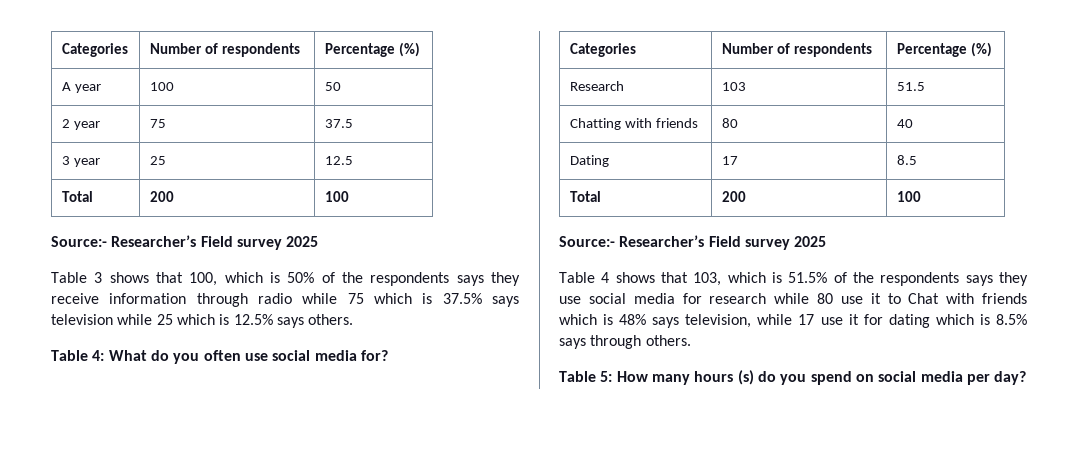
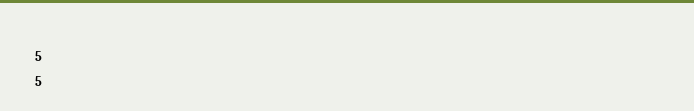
[61,43,128,57] [149,43,300,57] [324,42,420,57] [61,82,101,93] [149,82,174,91] [324,82,341,91] [61,119,100,130] [149,119,166,128] [324,119,353,128] [61,156,100,167] [149,156,166,165] [324,156,353,165] [61,191,93,202] [149,191,174,202] [324,191,349,202] [51,235,319,250] [51,272,520,286] [51,293,519,307] [51,314,354,328] [51,350,388,364] [569,43,636,57] [721,43,872,57] [896,42,992,57] [569,81,624,91] [721,82,746,91] [896,82,925,91] [569,118,698,130] [721,118,738,128] [896,119,913,128] [569,155,609,167] [721,156,738,165] [896,155,917,165] [569,191,601,202] [721,191,746,202] [896,191,921,202] [559,235,827,250] [559,272,1028,286] [559,293,1027,304] [559,314,1028,328] [559,335,691,349] [559,370,1027,385] Categories | Number of respondents | Percentage (%) // A year | 100 | 50 // 2 year | 75 | 37.5 // 3 year | 25 | 12.5 // Total | 200 | 100 // Source:- Researcher’s Field survey 2025 // Table 3 shows that 100, which is 50% of the respondents says they receive information through radio while 75 which is 37.5% says television while 25 which is 12.5% says others. // Table 4: What do you often use social media for? // Categories | Number of respondents | Percentage (%) // Research | 103 | 51.5 // Chatting with friends | 80 | 40 // Dating | 17 | 8.5 // Total | 200 | 100 // Source:- Researcher’s Field survey 2025 // Table 4 shows that 103, which is 51.5% of the respondents says they use social media for research while 80 use it to Chat with friends which is 48% says television, while 17 use it for dating which is 8.5% says through others. // Table 5: How many hours (s) do you spend on social media per day? -> [35,51,42,61] [35,76,42,86] 5 // 5

